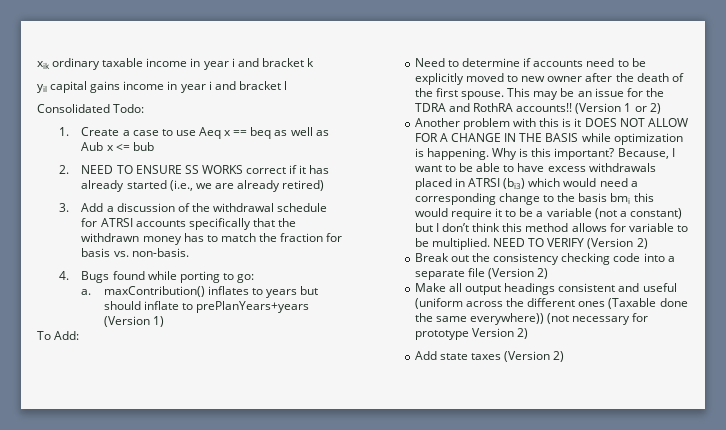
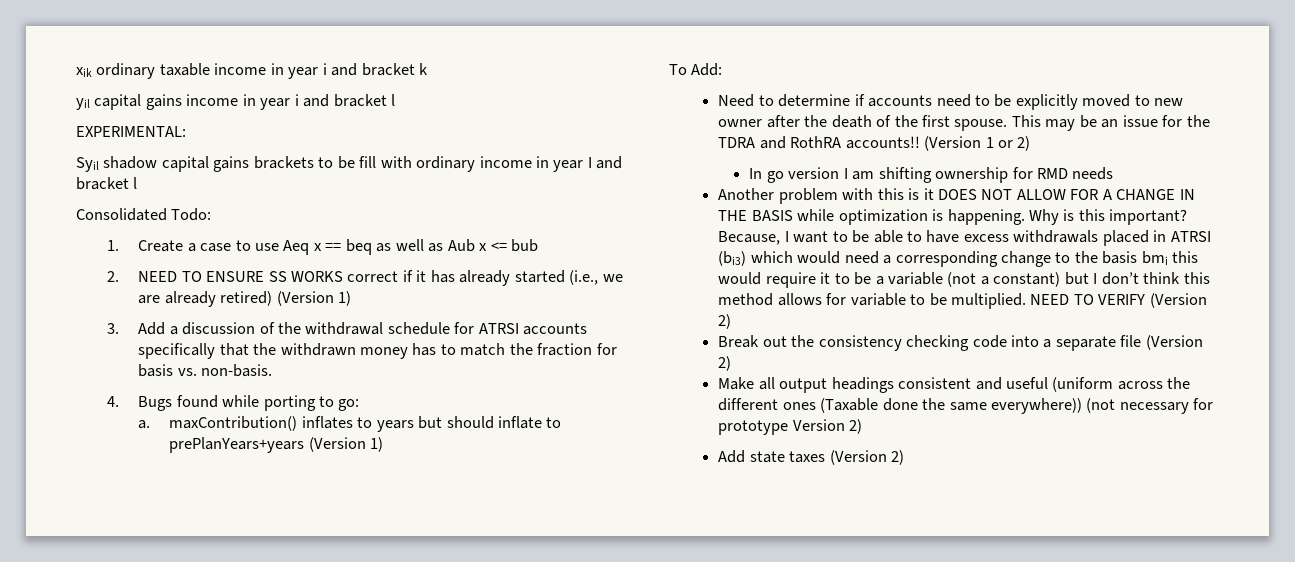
(287, 85) none -> [76,126,186,137] [76,156,623,172] [76,177,138,190] // EXPERIMENTAL: // Syil shadow capital gains brackets to be fill with ordinary income in year I and bracket l
(325, 185) none -> [276,291,351,306] (Version 1)
(661, 108) none -> [749,167,1114,183] // In go version I am shifting ownership for RMD needs

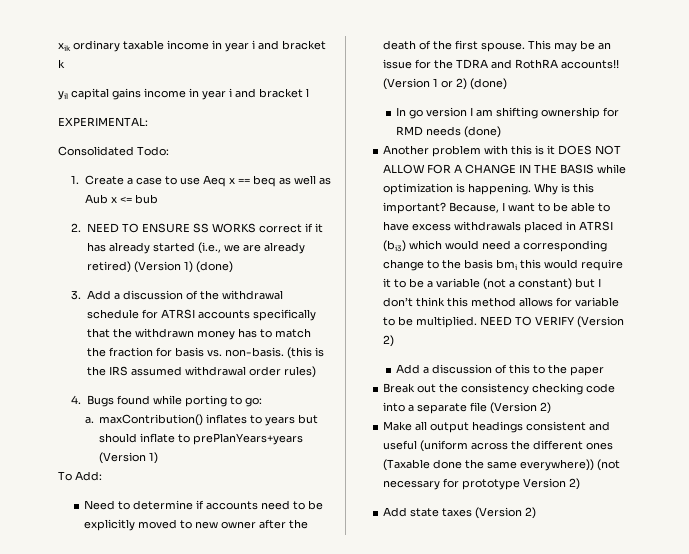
[76,156,623,172] [76,177,138,190] // Syil shadow capital gains brackets to be fill with ordinary income in year I and bracket l -> (148, 121) none
(351, 298) none -> [195,261,233,273] (done)
(273, 370) none -> [286,347,324,359] [86,366,316,378] (this is the IRS assumed withdrawal order rules)
(1031, 143) none -> [469,78,507,90] (done)
(1114, 173) none -> [464,126,502,138] (done)
(732, 321) none -> [396,364,605,376] // Add a discussion of this to the paper

